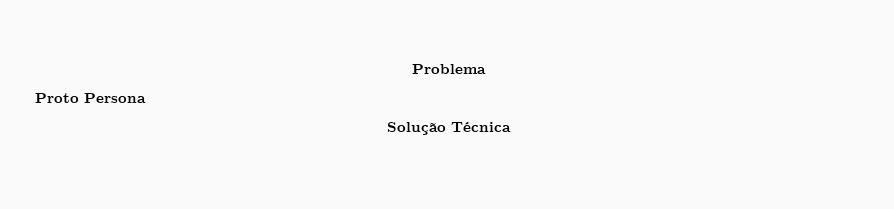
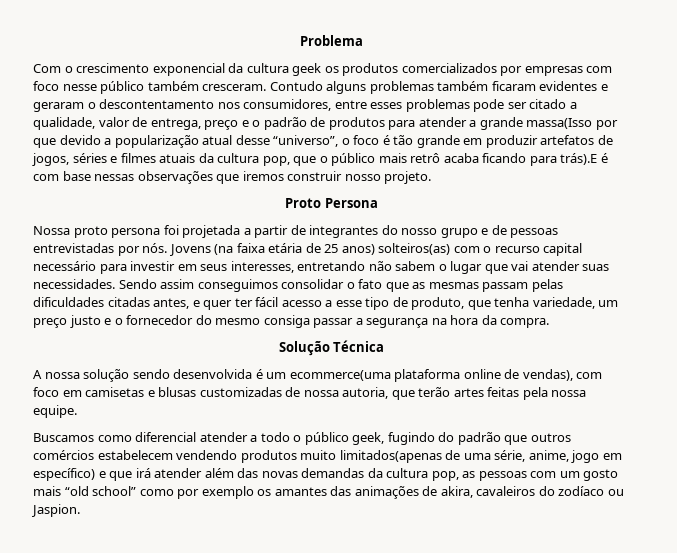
[35,93,146,103] [386,122,511,135] Proto Persona // Solução Técnica -> [33,63,613,76] [33,81,608,94] [33,99,577,112] [33,117,618,130] [33,135,613,148] [32,153,608,166] [33,171,432,184] [285,198,378,208] [33,225,559,238] [33,243,583,256] [33,261,610,274] [33,279,563,292] [33,297,619,310] [33,315,550,328] [278,340,385,356] [33,369,603,382] [33,387,587,400] [33,405,77,418] [33,432,571,445] [33,450,622,463] [33,468,619,481] [33,486,624,499] [31,504,80,517] Com o crescimento exponencial da cultura geek os produtos comercializados por empresas com foco nesse público também cresceram. Contudo alguns problemas também ficaram evidentes e geraram o descontentamento nos consumidores, entre esses problemas pode ser citado a qualidade, valor de entrega, preço e o padrão de produtos para atender a grande massa(Isso por que devido a popularização atual desse “universo”, o foco é tão grande em produzir artefatos de jogos, séries e filmes atuais da cultura pop, que o público mais retrô acaba ficando para trás).E é com base nessas observações que iremos construir nosso projeto. // Proto Persona // Nossa proto persona foi projetada a partir de integrantes do nosso grupo e de pessoas entrevistadas por nós. Jovens (na faixa etária de 25 anos) solteiros(as) com o recurso capital necessário para investir em seus interesses, entretando não sabem o lugar que vai atender suas necessidades. Sendo assim conseguimos consolidar o fato que as mesmas passam pelas dificuldades citadas antes, e quer ter fácil acesso a esse tipo de produto, que tenha variedade, um preço justo e o fornecedor do mesmo consiga passar a segurança na hora da compra. // Solução Técnica // A nossa solução sendo desenvolvida é um ecommerce(uma plataforma online de vendas), com foco em camisetas e blusas customizadas de nossa autoria, que terão artes feitas pela nossa equipe. // Buscamos como diferencial atender a todo o público geek, fugindo do padrão que outros comércios estabelecem vendendo produtos muito limitados(apenas de uma série, anime, jogo em específico) e que irá atender além das novas demandas da cultura pop, as pessoas com um gosto mais “old school” como por exemplo os amantes das animações de akira, cavaleiros do zodíaco ou Jaspion.

